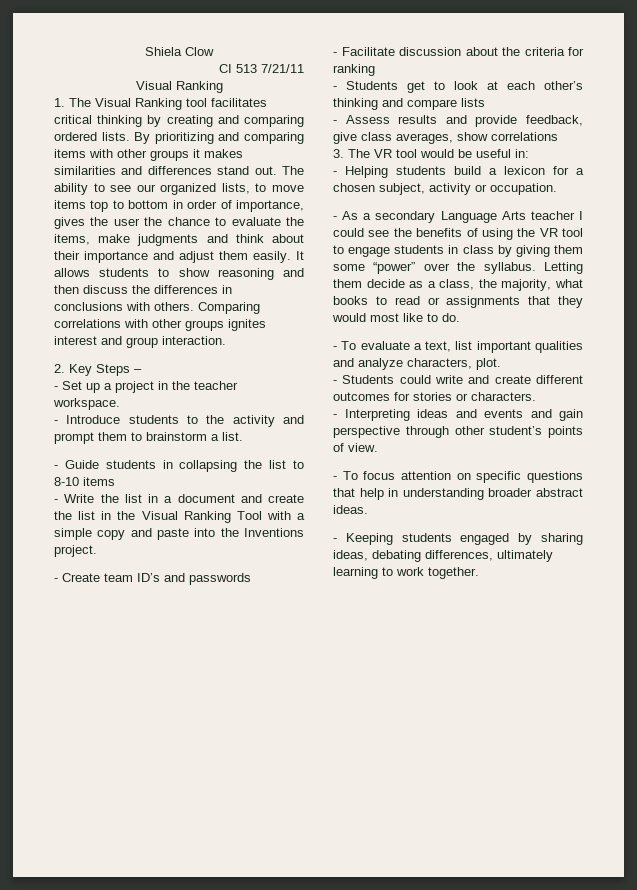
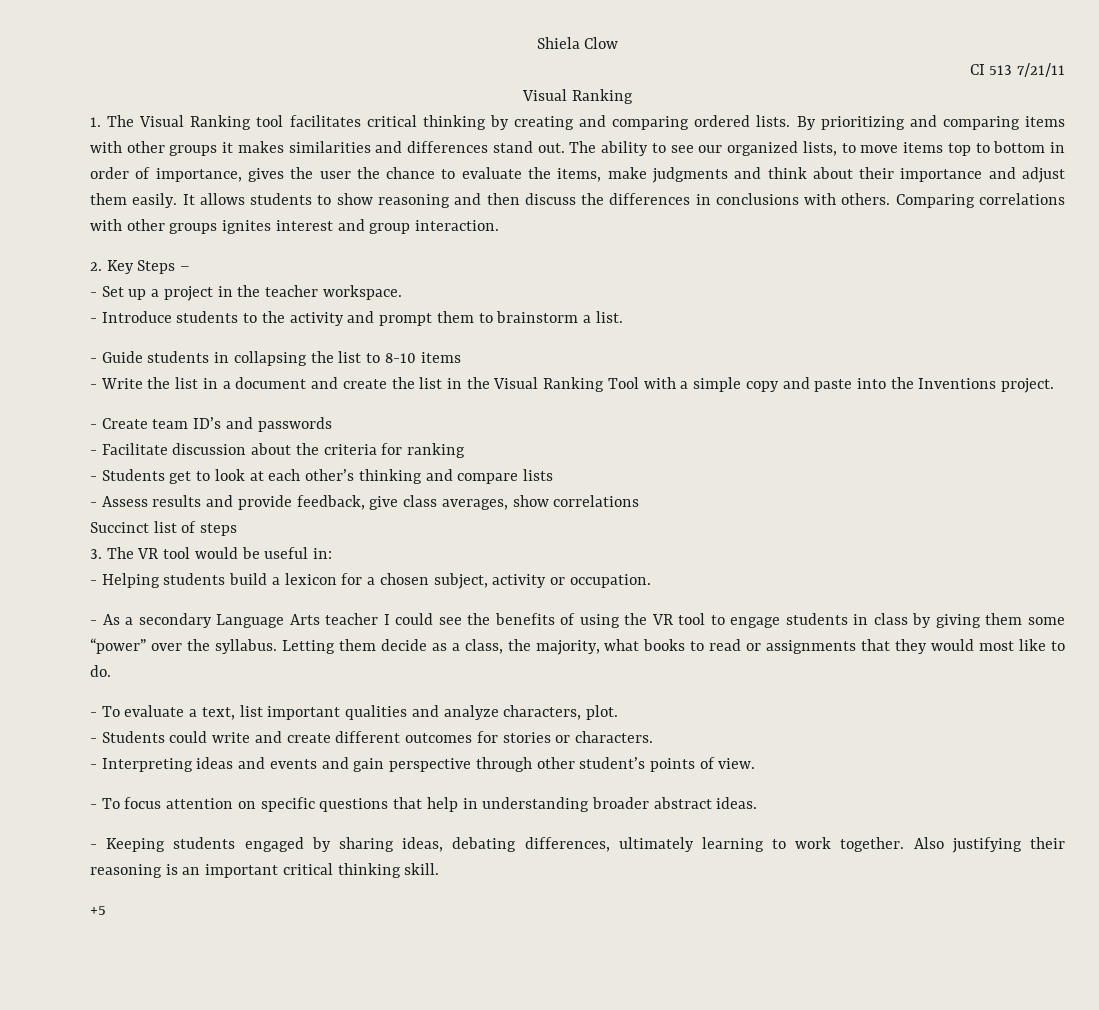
(558, 136) none -> [90,521,238,536] // Succinct list of steps
(479, 573) none -> [913,837,1065,853] [90,863,440,878] [90,906,106,915] Also justifying their reasoning is an important critical thinking skill. // +5

